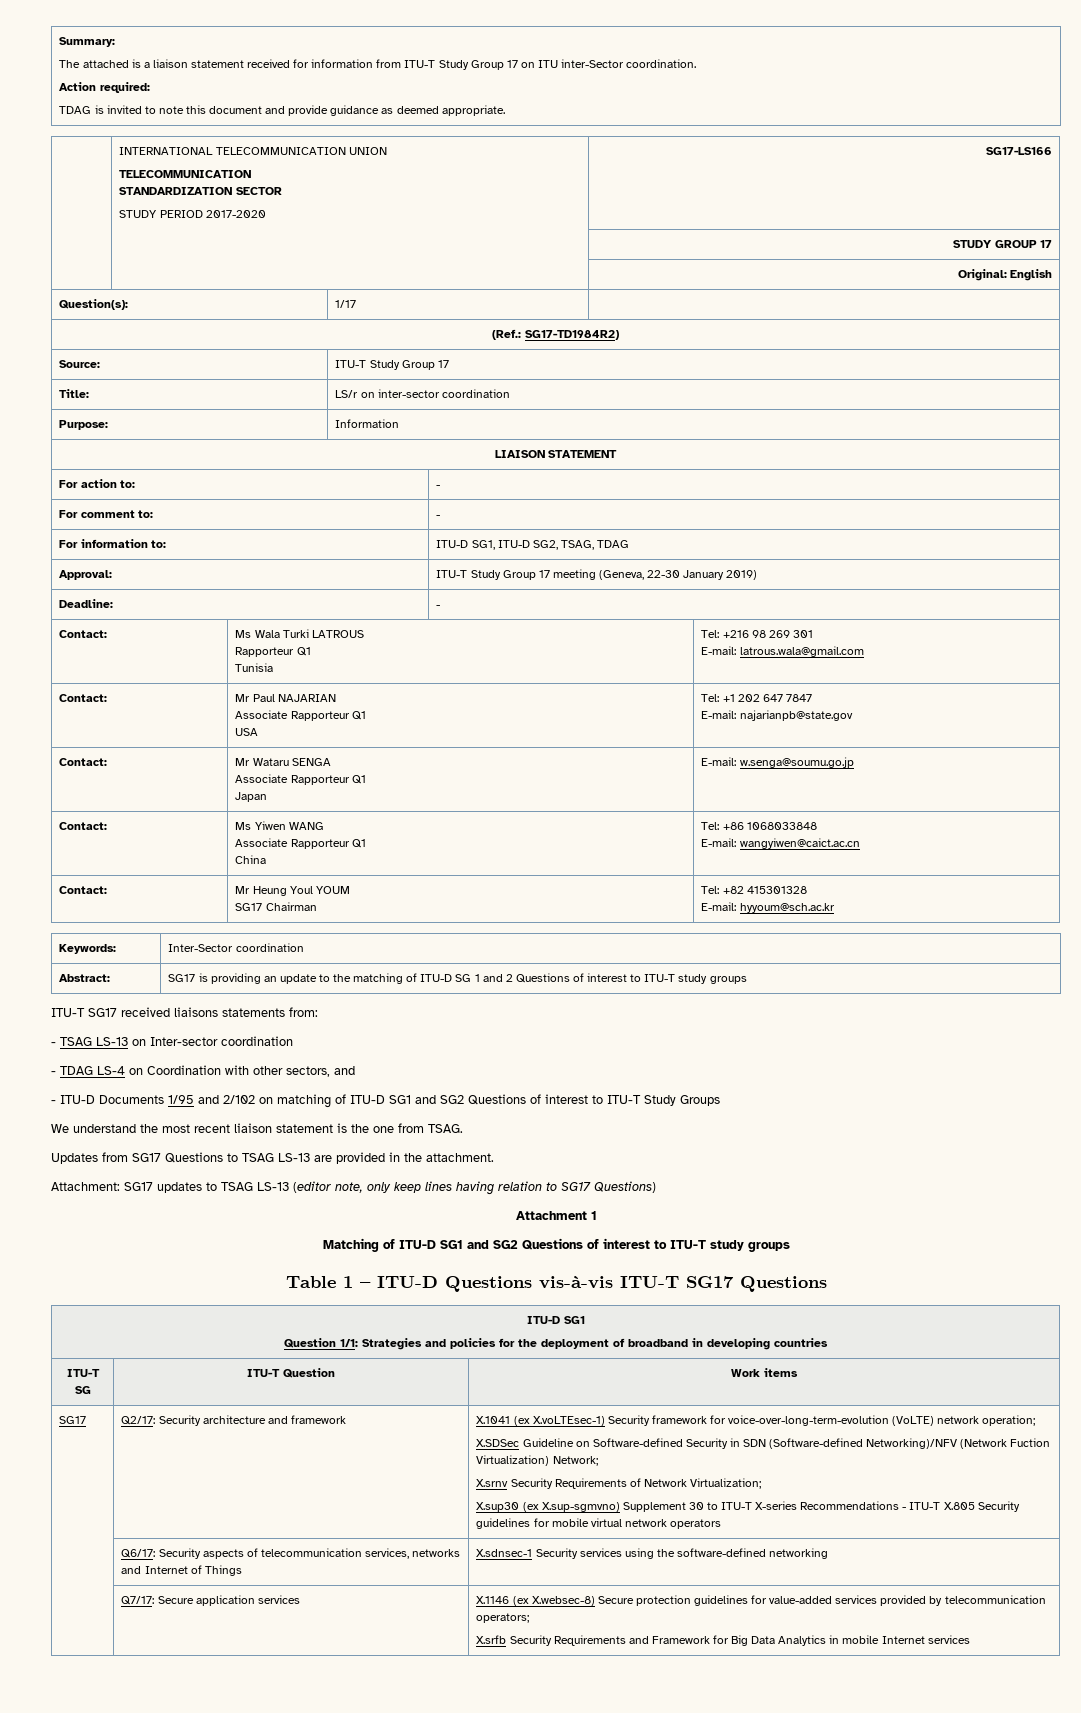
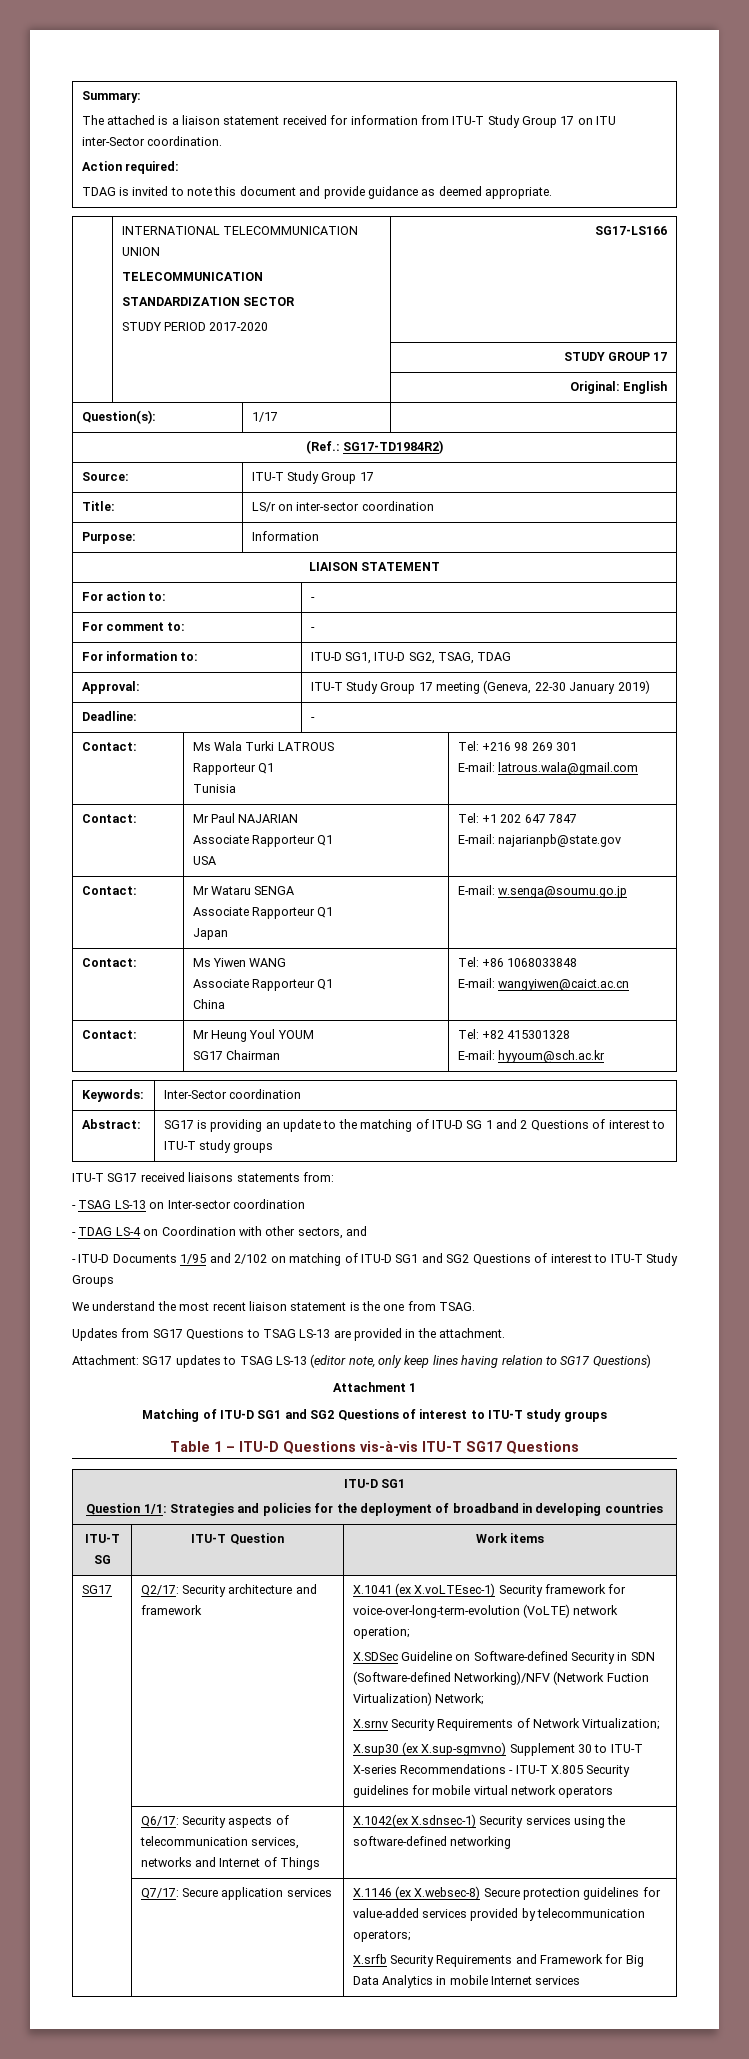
[476,1549,533,1557] X.sdnsec-1 -> [352,1814,476,1828] X.1042(ex X.sdnsec-1)

